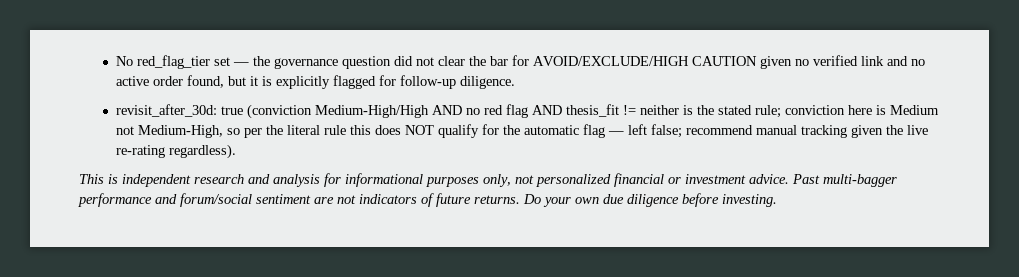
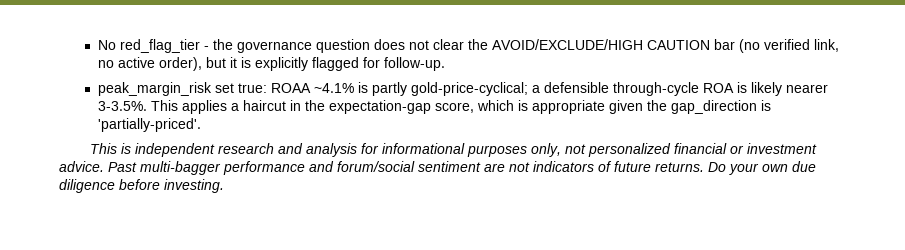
[214,57,250,66] set — -> [204,46,210,50] -
[394,56,414,66] did -> [374,39,406,50] does
[490,55,926,69] [116,75,225,88] bar for AVOID/EXCLUDE/HIGH CAUTION given no verified link and no active order found, -> [492,39,840,53] [98,57,203,71] AVOID/EXCLUDE/HIGH CAUTION bar (no verified link, no active order),
[400,75,516,89] [116,104,940,119] [116,124,929,138] [116,144,237,159] follow-up diligence. // revisit_after_30d: true (conviction Medium-High/High AND no red flag AND thesis_fit != neither is the stated rule; conviction here is Medium not Medium-High, so per the literal rule this does NOT qualify for the automatic flag — left false; recommend manual tracking given the live re-rating regardless). -> [384,57,446,71] [98,82,829,96] [98,100,772,114] [98,118,202,132] follow-up. // peak_margin_risk set true: ROAA ~4.1% is partly gold-price-cyclical; a defensible through-cycle ROA is likely nearer 3-3.5%. This applies a haircut in the expectation-gap score, which is appropriate given the gap_direction is 'partially-priced'.

